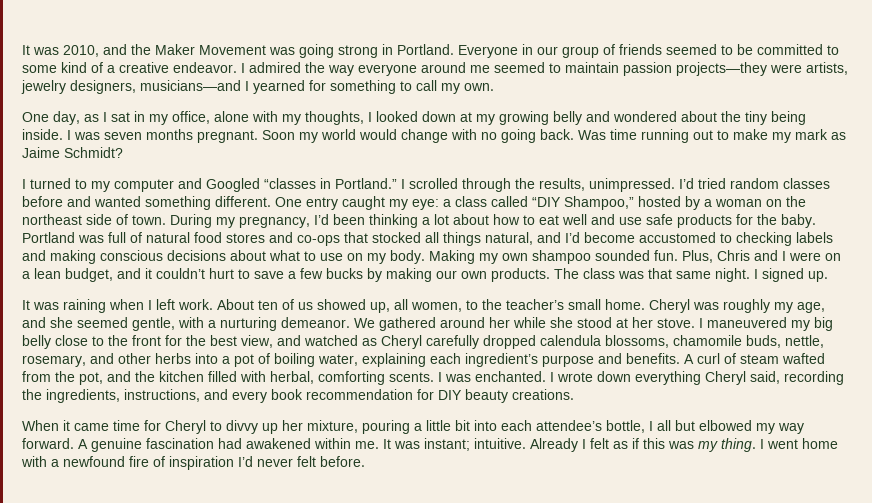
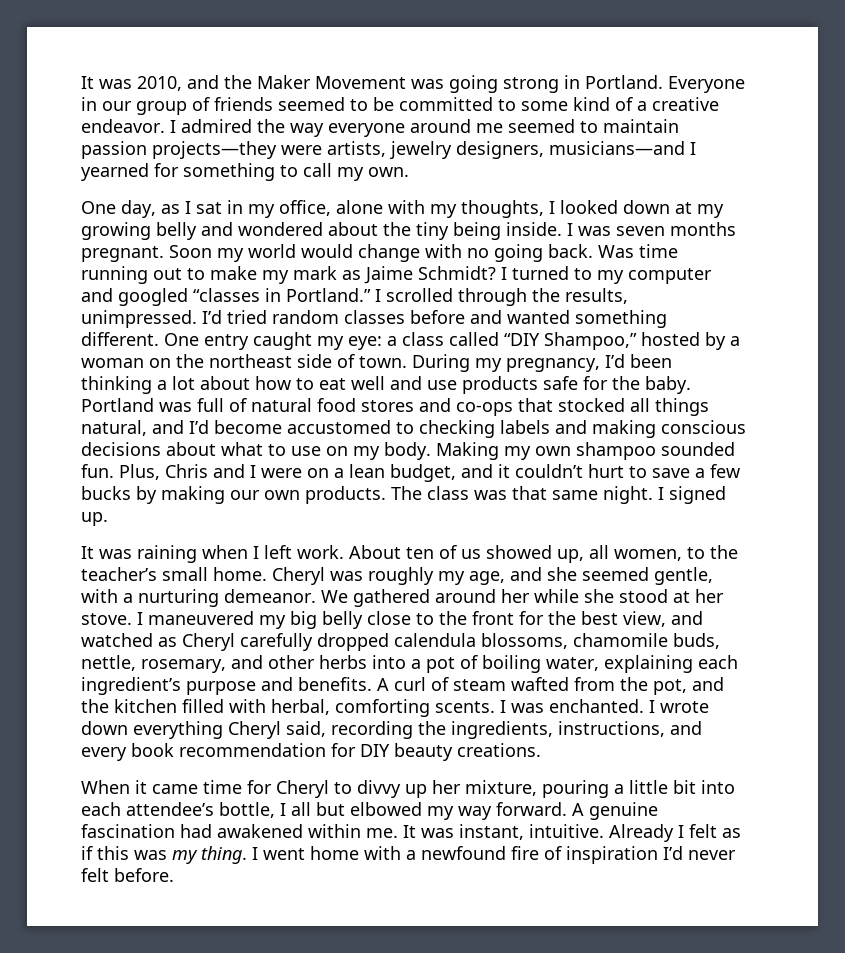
(123, 152) // -> (496, 273) none
[206,178,260,192] Googled -> [118,288,188,306] googled
[646,214,732,228] safe products -> [462,376,578,394] products safe
[424,438,470,451] instant; -> [459,824,524,840] instant,

